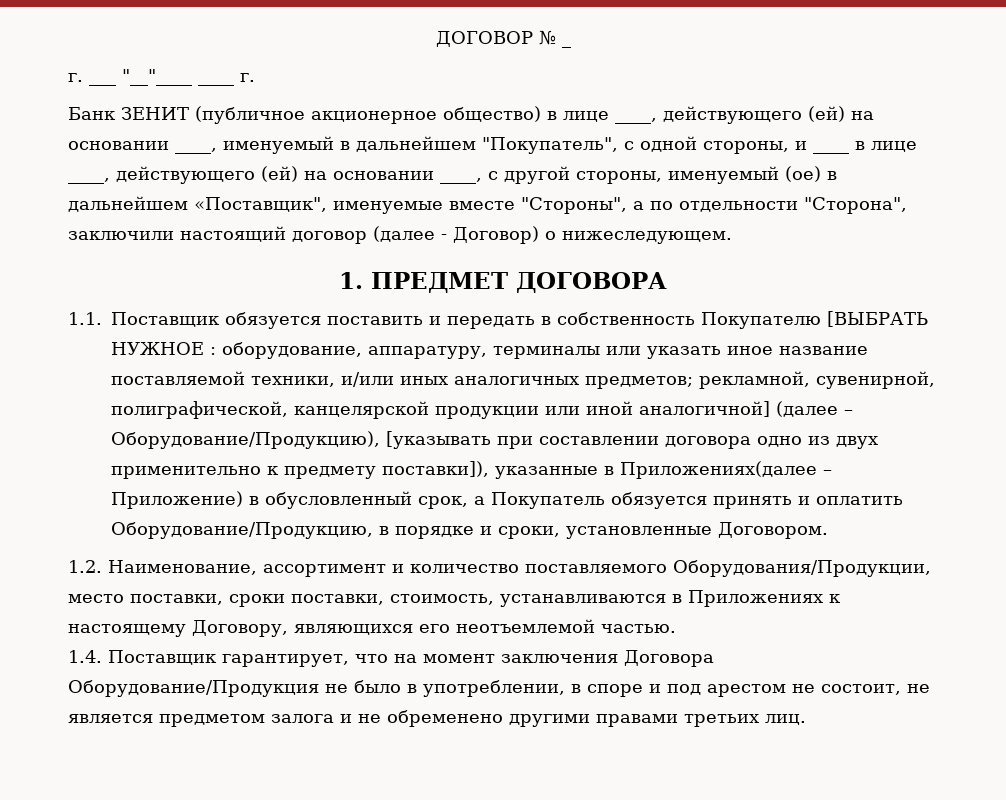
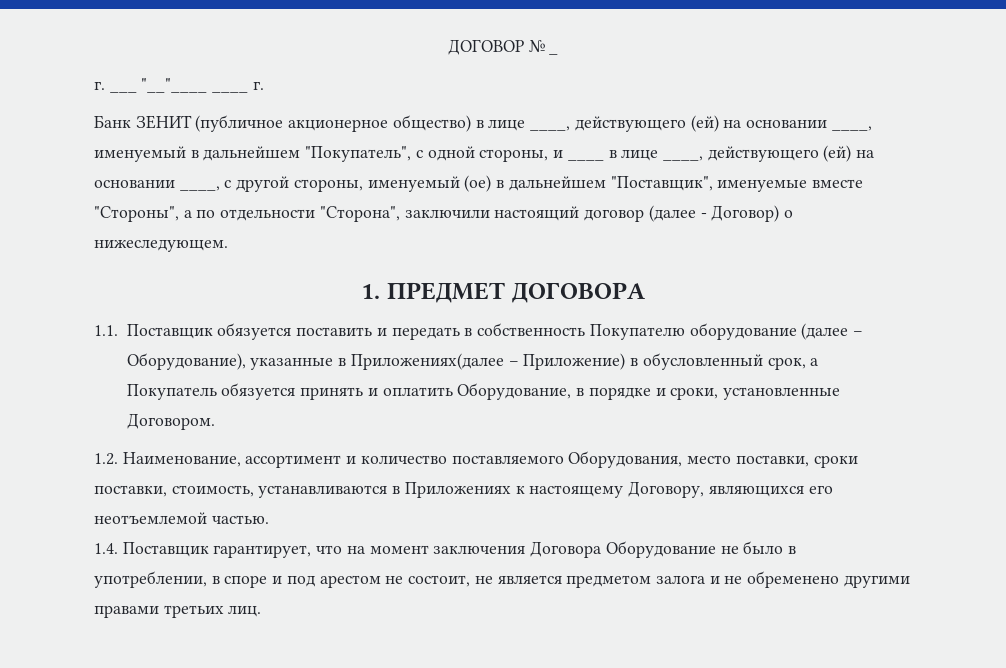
[194,197,327,212] «Поставщик", -> [610,176,713,191] "Поставщик",
[827,311,928,327] [111,342,868,359] [111,371,935,389] [111,401,853,419] [111,431,878,449] [111,461,489,479] [ВЫБРАТЬ НУЖНОЕ : оборудование, аппаратуру, терминалы или указать иное название поставляемой техники, и/или иных аналогичных предметов; рекламной, сувенирной, полиграфической, канцелярской продукции или иной аналогичной] (далее – Оборудование/Продукцию), [указывать при составлении договора одно из двух применительно к предмету поставки]), -> [689,323,864,340] [126,353,246,370] оборудование (далее – Оборудование),
[111,522,373,539] Оборудование/Продукцию, -> [457,383,572,400] Оборудование,
[673,560,931,577] Оборудования/Продукции, -> [568,451,683,468] Оборудования,
[68,680,319,697] Оборудование/Продукция -> [605,541,716,558] Оборудование

